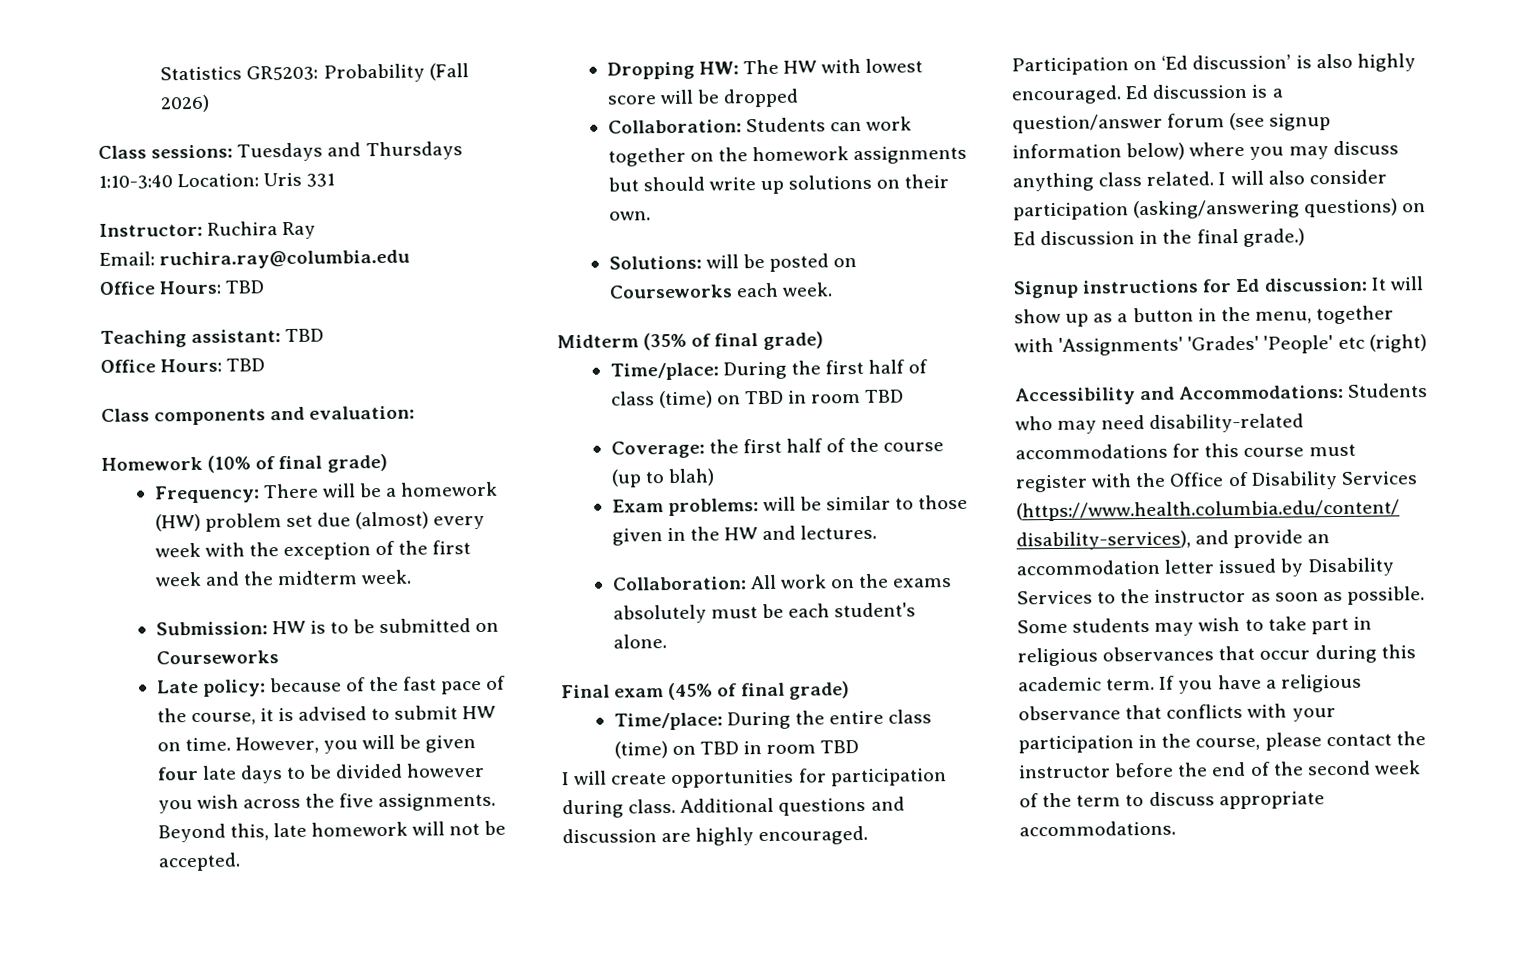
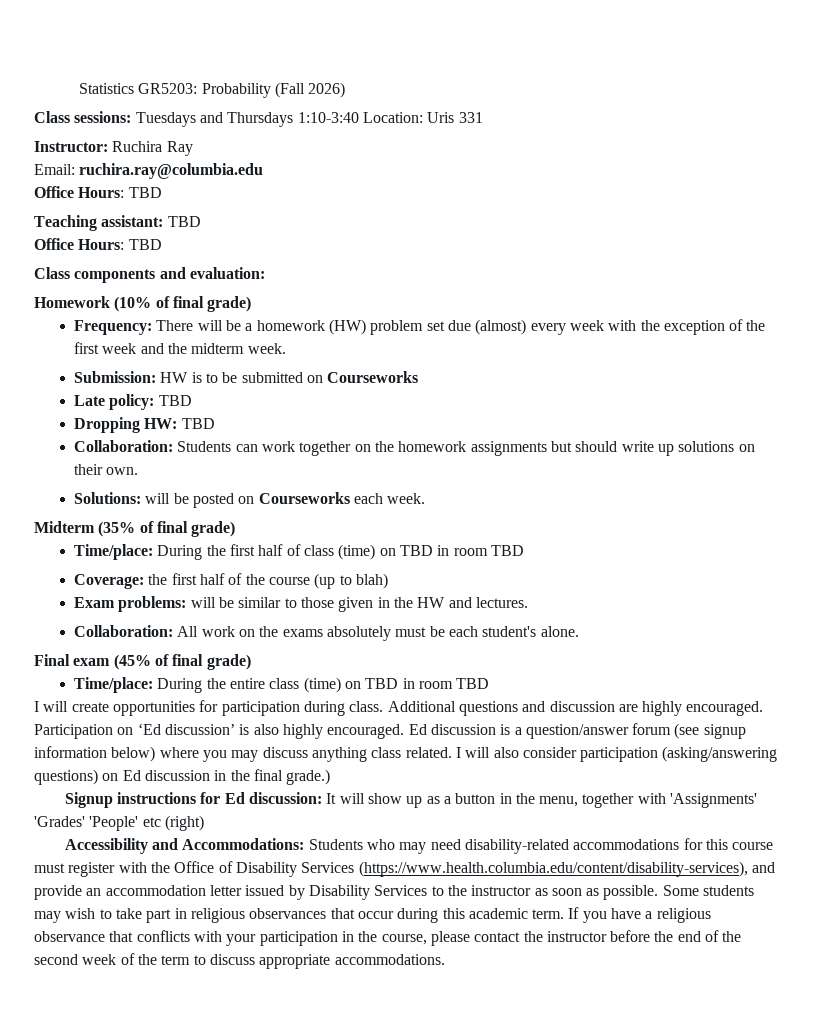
[268,675,507,695] [156,705,497,726] [156,734,477,754] [156,762,486,784] [157,792,497,814] [157,820,507,843] [157,852,241,872] [606,58,924,80] [606,88,799,108] because of the fast pace of the course, it is advised to submit HW on time. However, you will be given four late days to be divided however you wish across the five assignments. Beyond this, late homework will not be accepted. // Dropping HW: The HW with lowest score will be dropped -> [158,395,192,406] [74,417,215,433] TBD // Dropping HW: TBD

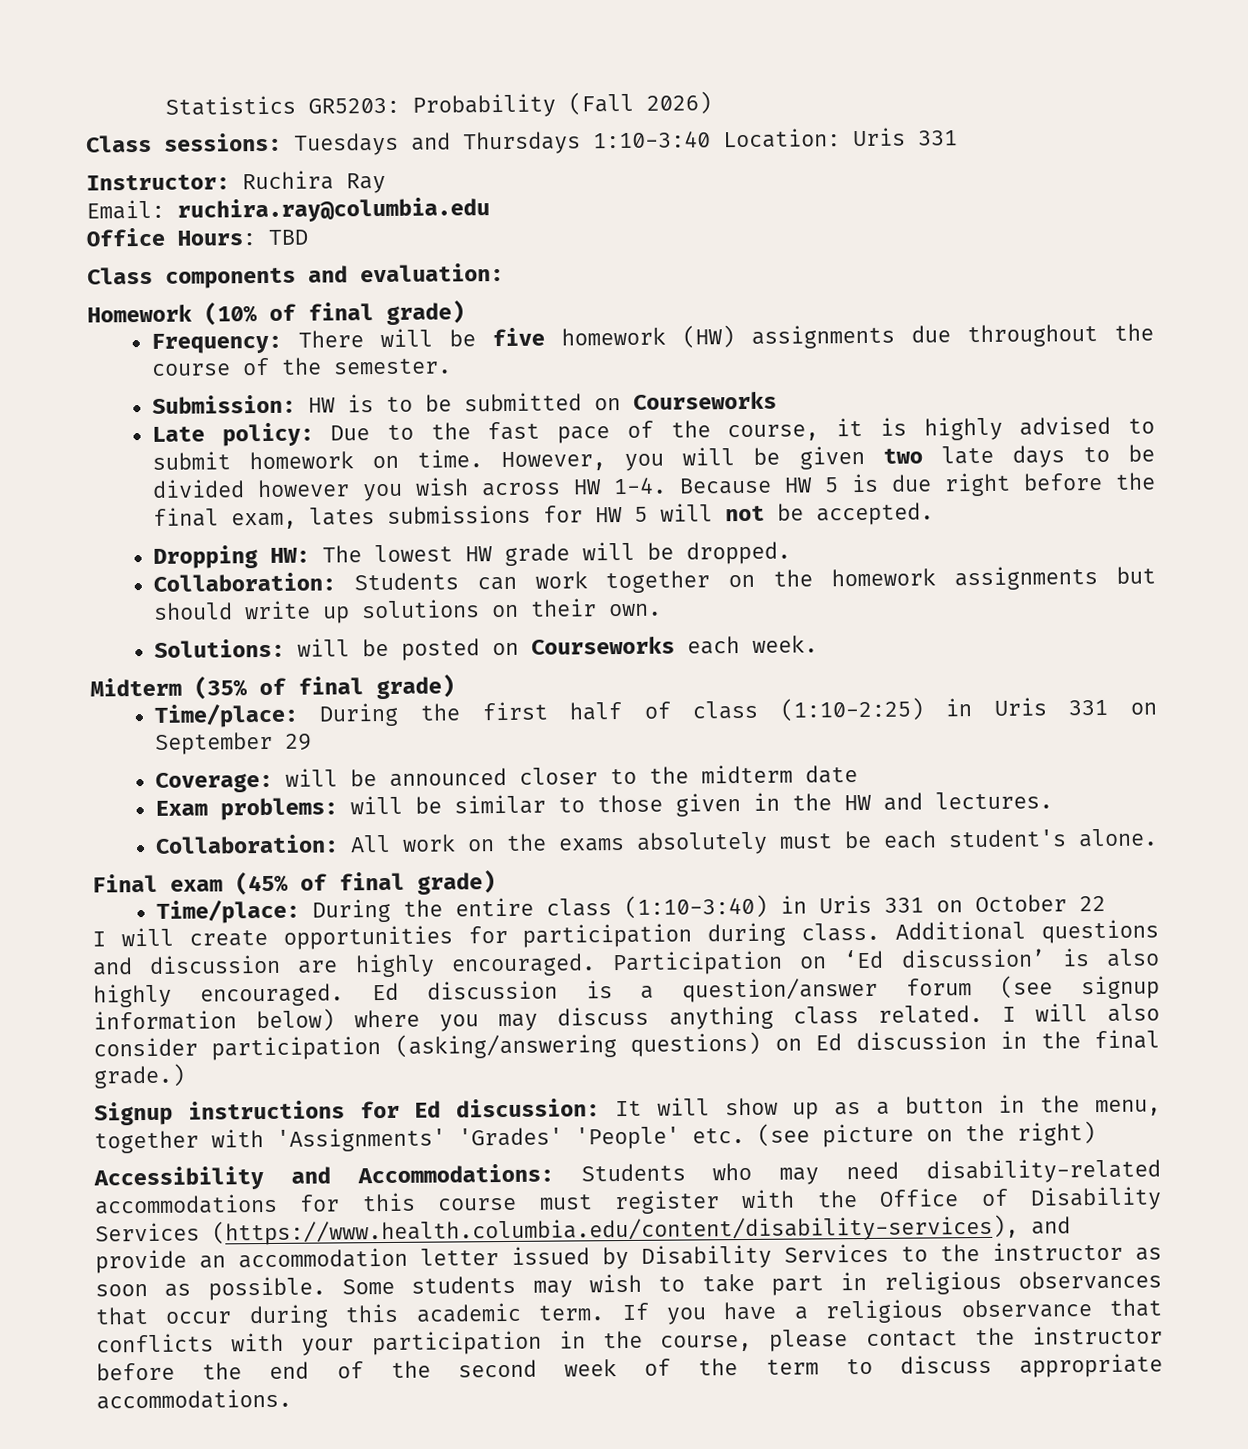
[34,215,201,231] [34,238,162,250] // Teaching assistant: TBD // Office Hours: TBD -> (308, 237) none
[245,323,253,331] a -> [491,327,545,347] five
[370,319,766,335] [74,342,286,354] problem set due (almost) every week with the exception of the first week and the midterm week. -> [750,323,1154,349] [150,357,452,376] assignments due throughout the course of the semester.
[158,395,192,406] [74,417,215,433] TBD // Dropping HW: TBD -> [330,415,1155,444] [151,444,1155,472] [151,472,1156,502] [152,502,934,530] [152,541,791,569] Due to the fast pace of the course, it is highly advised to submit homework on time. However, you will be given two late days to be divided however you wish across HW 1-4. Because HW 5 is due right before the final exam, lates submissions for HW 5 will not be accepted. // Dropping HW: The lowest HW grade will be dropped.
[338,544,524,560] [74,573,388,589] (time) on TBD in room TBD // Coverage: the first half of the course (up to blah) -> [779,697,1157,722] [154,731,312,755] [154,764,858,793] (1:10-2:25) in Uris 331 on September 29 // Coverage: will be announced closer to the midterm date
[303,677,490,693] (time) on TBD in room TBD -> [623,894,1106,920] (1:10-3:40) in Uris 331 on October 22
[142,815,204,831] etc (right) -> [692,1121,1096,1148] etc. (see picture on the right)

